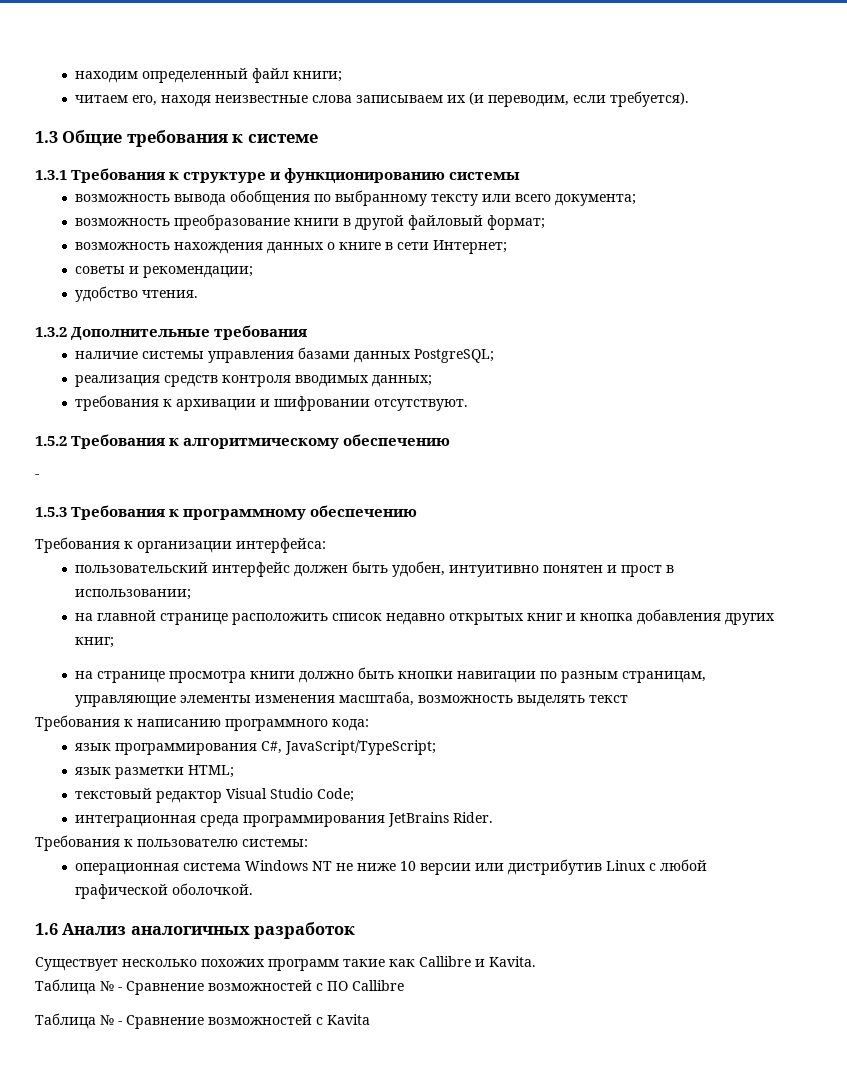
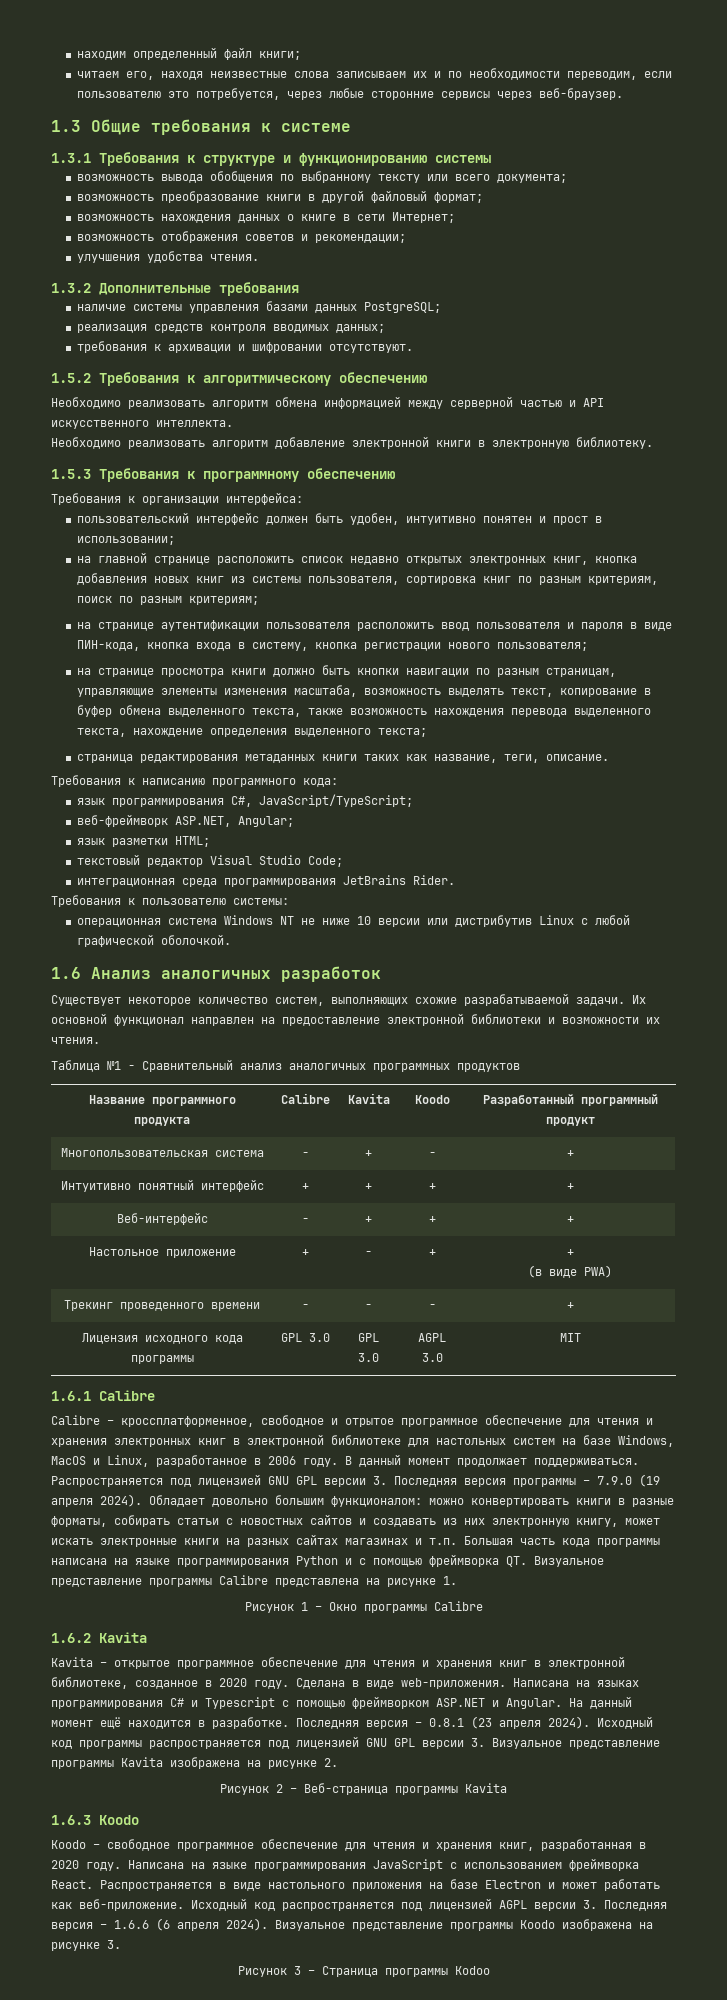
[468,91,689,107] (и переводим, если требуется). -> [433,68,672,80] [76,88,623,100] и по необходимости переводим, если пользователю это потребуется, через любые сторонние сервисы через веб-браузер.
[74,266,125,274] советы -> [76,231,294,243] возможность отображения советов
[74,286,138,302] удобство -> [76,251,203,263] улучшения удобства
[35,474,39,478] - -> [51,396,604,409] [51,420,233,429] [51,436,653,449] Необходимо реализовать алгоритм обмена информацией между серверной частью и API искусственного интеллекта. // Необходимо реализовать алгоритм добавление электронной книги в электронную библиотеку.
[526,609,775,625] [74,637,114,648] книг и кнопка добавления других книг; -> [468,556,637,565] [76,573,658,585] [76,596,259,605] [76,620,672,631] [76,640,588,651] электронных книг, кнопка добавления новых книг из системы пользователя, сортировка книг по разным критериям, поиск по разным критериям; // на странице аутентификации пользователя расположить ввод пользователя и пароля в виде ПИН-кода, кнопка входа в систему, кнопка регистрации нового пользователя;
[588,695,628,703] текст -> [510,688,651,697] [76,705,651,717] [76,728,427,737] [76,754,609,763] текст, копирование в буфер обмена выделенного текста, также возможность нахождения перевода выделенного текста, нахождение определения выделенного текста; // страница редактирования метаданных книги таких как название, теги, описание.
(436, 747) none -> [76,814,294,827] // веб-фреймворк ASP.NET, Angular;
[122,956,536,971] [35,979,404,995] [35,1013,370,1029] несколько похожих программ такие как Callibre и Kavita. // Таблица № - Сравнение возможностей с ПО Callibre // Таблица № - Сравнение возможностей c Kavita -> [128,993,646,1006] [51,1013,660,1026] [51,1037,100,1044] [51,1059,520,1072] [88,1095,236,1106] [134,1117,190,1126] [280,1093,330,1104] [347,1093,390,1104] [414,1095,450,1104] [482,1094,658,1106] [545,1117,595,1126] [60,1148,264,1157] [301,1152,309,1157] [365,1150,372,1157] [428,1152,436,1157] [566,1150,574,1157] [60,1179,264,1192] [301,1183,309,1190] [365,1183,372,1190] [428,1183,436,1190] [566,1183,574,1190] [116,1212,208,1225] [301,1218,309,1223] [365,1216,372,1223] [428,1216,436,1223] [566,1216,574,1223] [88,1247,236,1258] [301,1249,309,1256] [365,1251,372,1256] [428,1249,436,1256] [566,1249,574,1256] [528,1265,612,1278] [63,1300,260,1311] [301,1304,309,1309] [365,1304,372,1309] [428,1304,436,1309] [566,1302,574,1309] [81,1333,243,1344] [130,1355,194,1364] [280,1333,330,1342] [358,1333,379,1342] [358,1353,379,1362] [418,1333,446,1342] [421,1353,443,1362] [559,1333,581,1342] [51,1390,155,1401] [51,1415,653,1427] [51,1434,674,1447] [51,1454,639,1467] [51,1474,660,1487] [51,1494,674,1507] [51,1514,660,1527] [51,1534,660,1547] [51,1554,604,1567] [51,1575,457,1587] [244,1601,483,1613] [51,1632,147,1643] [51,1656,625,1669] [51,1677,639,1689] [51,1696,632,1709] [51,1716,653,1729] [51,1736,660,1749] [51,1757,338,1769] [220,1783,507,1795] [51,1815,139,1825] [51,1839,646,1851] [51,1858,639,1871] [51,1879,660,1891] [51,1898,667,1911] [51,1918,653,1931] [51,1940,121,1951] [237,1966,490,1977] некоторое количество систем, выполняющих схожие разрабатываемой задачи. Их основной функционал направлен на предоставление электронной библиотеки и возможности их чтения. // Таблица №1 - Сравнительный анализ аналогичных программных продуктов // Название программного продукта | Calibre | Kavita | Koodo | Разработанный программный продукт // Многопользовательская система | - | + | - | + // Интуитивно понятный интерфейс | + | + | + | + // Веб-интерфейс | - | + | + | + // Настольное приложение | + | - | + | + // (в виде PWA) // Трекинг проведенного времени | - | - | - | + // Лицензия исходного кода программы | GPL 3.0 | GPL 3.0 | AGPL 3.0 | MIT // 1.6.1 Calibre // Calibre – кроссплатформенное, свободное и отрытое программное обеспечение для чтения и хранения электронных книг в электронной библиотеке для настольных систем на базе Windows, MacOS и Linux, разработанное в 2006 году. В данный момент продолжает поддерживаться. Распространяется под лицензией GNU GPL версии 3. Последняя версия программы – 7.9.0 (19 апреля 2024). Обладает довольно большим функционалом: можно конвертировать книги в разные форматы, собирать статьи с новостных сайтов и создавать из них электронную книгу, может искать электронные книги на разных сайтах магазинах и т.п. Большая часть кода программы написана на языке программирования Python и с помощью фреймворка QT. Визуальное представление программы Calibre представлена на рисунке 1. // Рисунок 1 – Окно программы Calibre // 1.6.2 Kavita // Kavita – открытое программное обеспечение для чтения и хранения книг в электронной библиотеке, созданное в 2020 году. Сделана в виде web-приложения. Написана на языках программирования C# и Typescript с помощью фреймворком ASP.NET и Angular. На данный момент ещё находится в разработке. Последняя версия – 0.8.1 (23 апреля 2024). Исходный код программы распространяется под лицензией GNU GPL версии 3. Визуальное представление программы Kavita изображена на рисунке 2. // Рисунок 2 – Веб-страница программы Kavita // 1.6.3 Koodo // Koodo – свободное программное обеспечение для чтения и хранения книг, разработанная в 2020 году. Написана на языке программирования JavaScript с использованием фреймворка React. Распространяется в виде настольного приложения на базе Electron и может работать как веб-приложение. Исходный код распространяется под лицензией AGPL версии 3. Последняя версия – 1.6.6 (6 апреля 2024). Визуальное представление программы Koodo изображена на рисунке 3. // Рисунок 3 – Страница программы Kodoo

